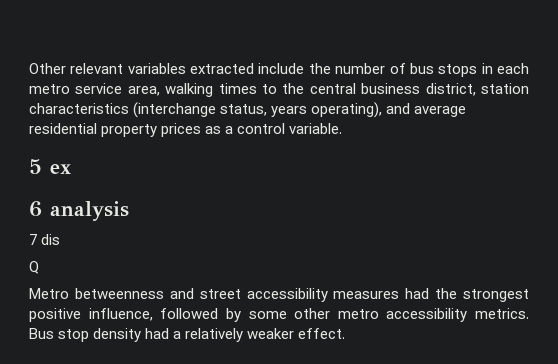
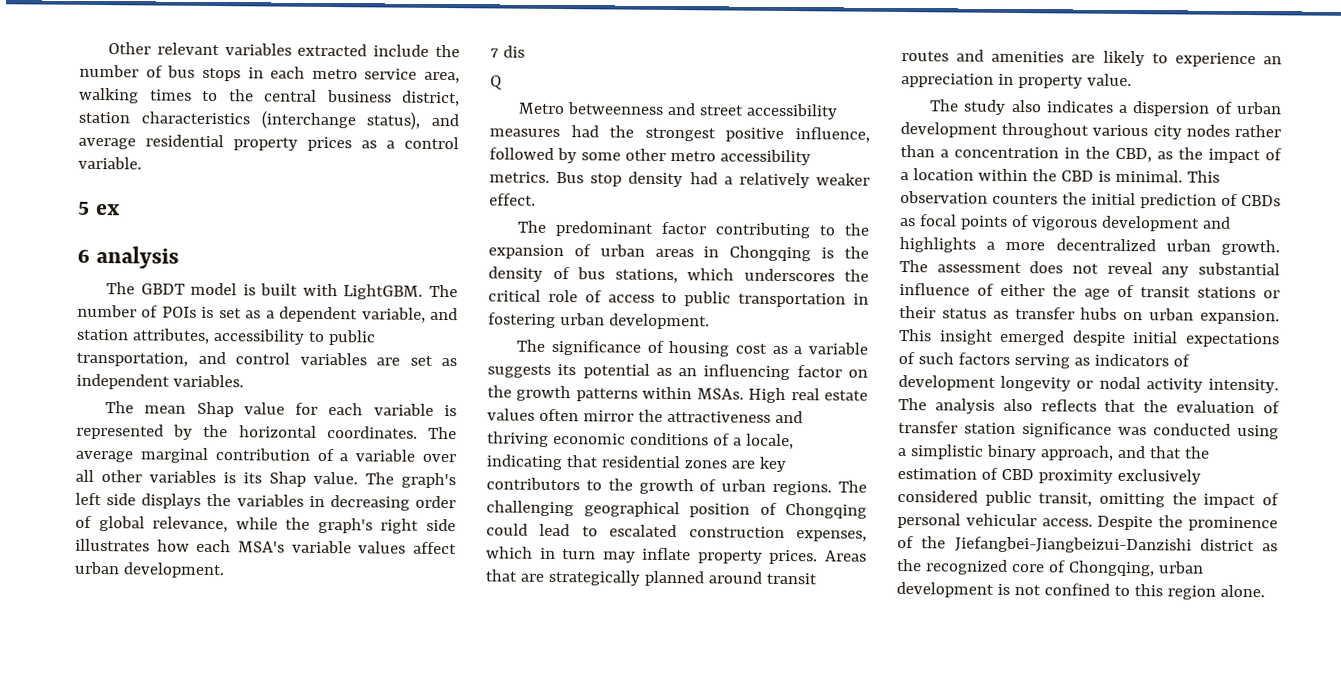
[220,102,383,118] status, years operating), -> [366,111,421,130] status),
(129, 211) none -> [106,282,458,300] [77,304,458,323] [76,328,376,346] [76,351,457,367] [76,373,244,390] [105,401,458,418] [76,423,457,440] [75,447,456,463] [75,469,456,489] [75,492,456,511] [75,515,456,534] [75,538,458,555] [74,561,225,579] // The GBDT model is built with LightGBM. The number of POIs is set as a dependent variable, and station attributes, accessibility to public transportation, and control variables are set as independent variables. // The mean Shap value for each variable is represented by the horizontal coordinates. The average marginal contribution of a variable over all other variables is its Shap value. The graph's left side displays the variables in decreasing order of global relevance, while the graph's right side illustrates how each MSA's variable values affect urban development.
(346, 333) none -> [517,220,869,239] [488,244,869,262] [488,266,869,284] [488,289,869,308] [488,312,710,330] [516,339,868,357] [487,363,868,381] [487,385,868,404] [487,408,803,424] [487,431,794,450] [486,454,786,473] [486,477,868,496] [486,500,867,519] [486,523,867,542] [486,546,867,565] [485,569,817,587] [901,49,1282,68] [901,73,1132,89] [929,99,1282,117] [900,122,1281,140] [900,145,1282,164] [900,168,1220,183] [900,190,1281,209] [899,214,1231,232] [899,236,1280,256] [899,259,1280,278] [899,282,1280,300] [899,305,1280,325] [898,328,1280,348] [898,351,1190,369] [898,374,1279,394] [898,397,1280,414] [898,420,1279,440] [897,444,1210,461] [897,467,1201,485] [897,489,1279,509] [897,512,1278,532] [897,535,1278,554] [896,558,1204,577] [896,581,1265,600] // The predominant factor contributing to the expansion of urban areas in Chongqing is the density of bus stations, which underscores the critical role of access to public transportation in fostering urban development. // The significance of housing cost as a variable suggests its potential as an influencing factor on the growth patterns within MSAs. High real estate values often mirror the attractiveness and thriving economic conditions of a locale, indicating that residential zones are key contributors to the growth of urban regions. The challenging geographical position of Chongqing could lead to escalated construction expenses, which in turn may inflate property prices. Areas that are strategically planned around transit routes and amenities are likely to experience an appreciation in property value. // The study also indicates a dispersion of urban development throughout various city nodes rather than a concentration in the CBD, as the impact of a location within the CBD is minimal. This observation counters the initial prediction of CBDs as focal points of vigorous development and highlights a more decentralized urban growth. The assessment does not reveal any substantial influence of either the age of transit stations or their status as transfer hubs on urban expansion. This insight emerged despite initial expectations of such factors serving as indicators of development longevity or nodal activity intensity. The analysis also reflects that the evaluation of transfer station significance was conducted using a simplistic binary approach, and that the estimation of CBD proximity exclusively considered public transit, omitting the impact of personal vehicular access. Despite the prominence of the Jiefangbei-Jiangbeizui-Danzishi district as the recognized core of Chongqing, urban development is not confined to this region alone.

